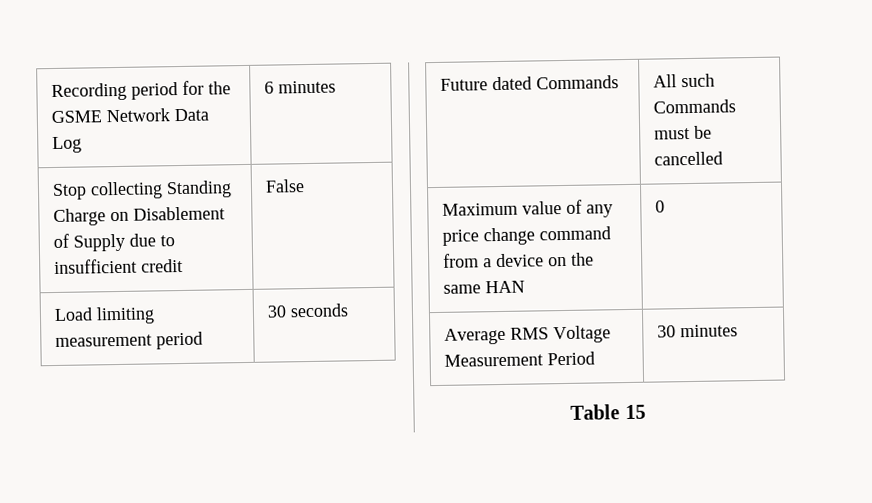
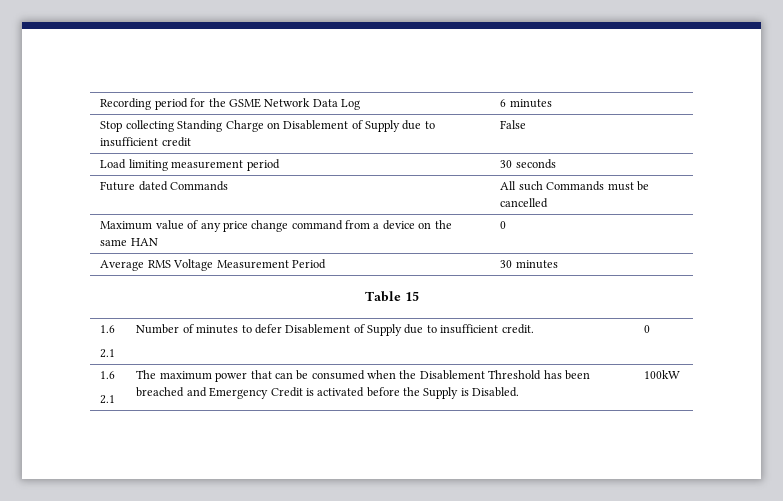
(646, 412) none -> [100,325,116,333] [100,349,116,358] [136,324,534,336] [644,325,651,333] [100,371,116,379] [100,395,116,404] [136,370,590,382] [136,387,520,399] [644,370,681,379] // 1.6 // 2.1 | Number of minutes to defer Disablement of Supply due to insufficient credit. | 0 // 1.6 // 2.1 | The maximum power that can be consumed when the Disablement Threshold has been breached and Emergency Credit is activated before the Supply is Disabled. | 100kW

